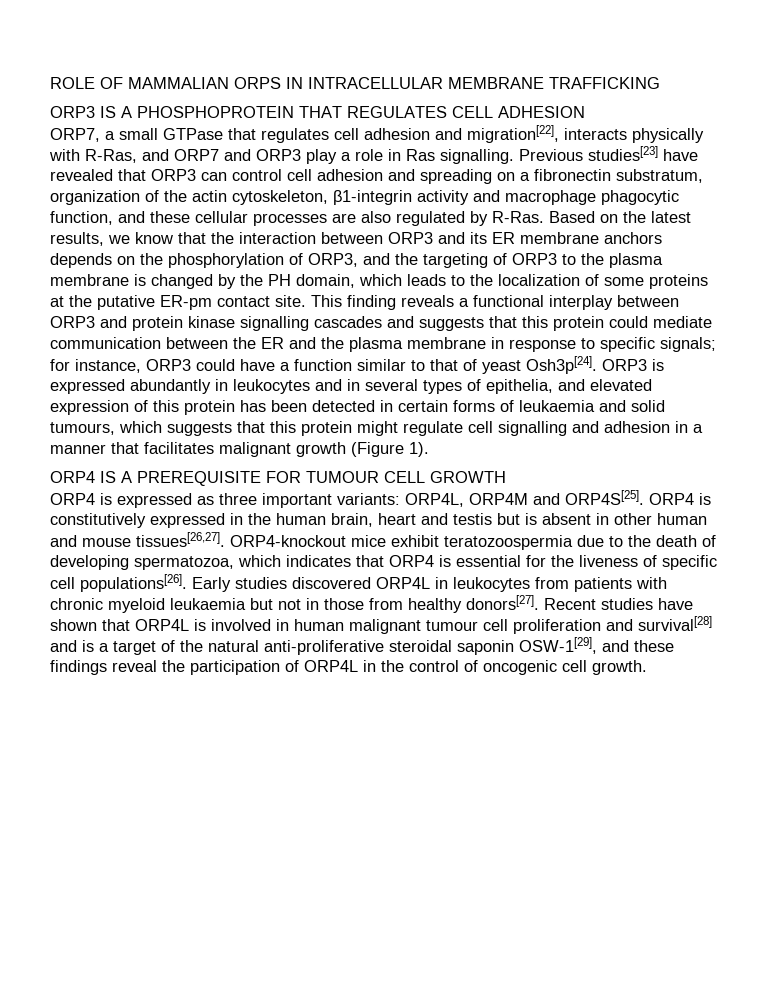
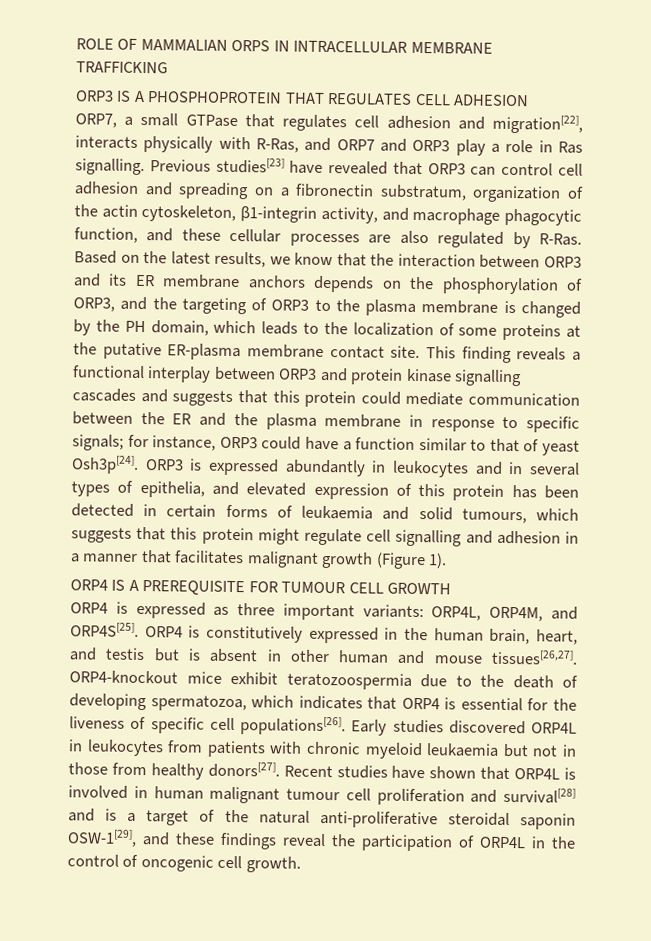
[417,190,469,205] activity -> [320,206,378,224] activity,
[160,295,212,310] ER-pm -> [167,343,324,361] ER-plasma membrane
[469,493,528,505] ORP4M -> [489,606,544,622] ORP4M,
[378,513,416,525] heart -> [536,629,578,645] heart,

